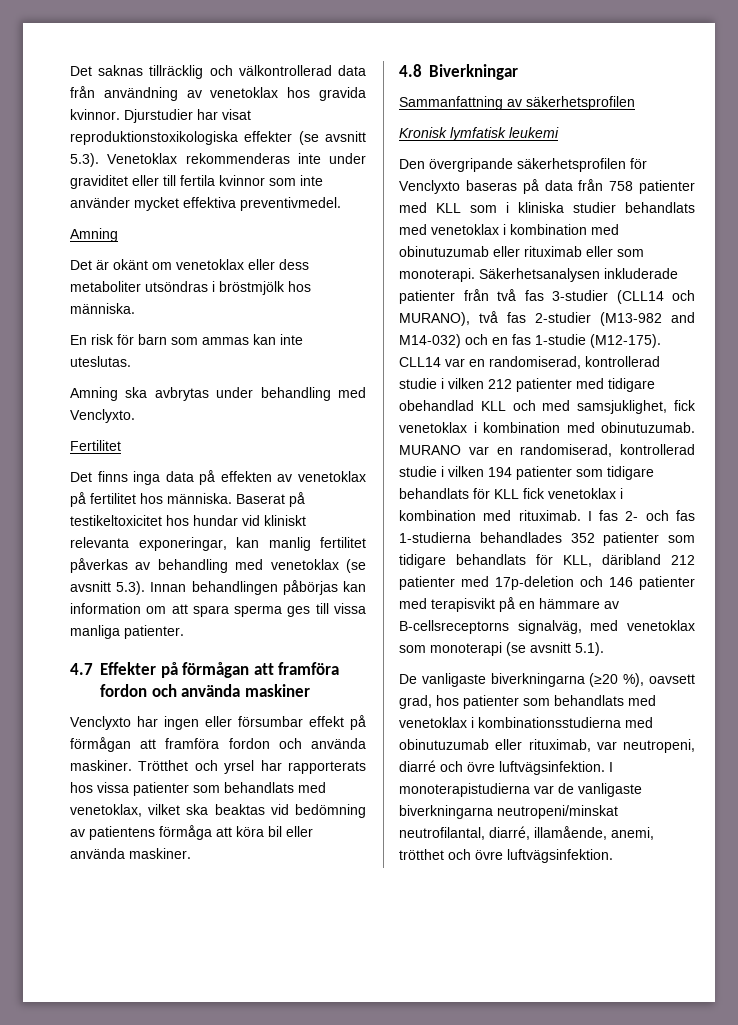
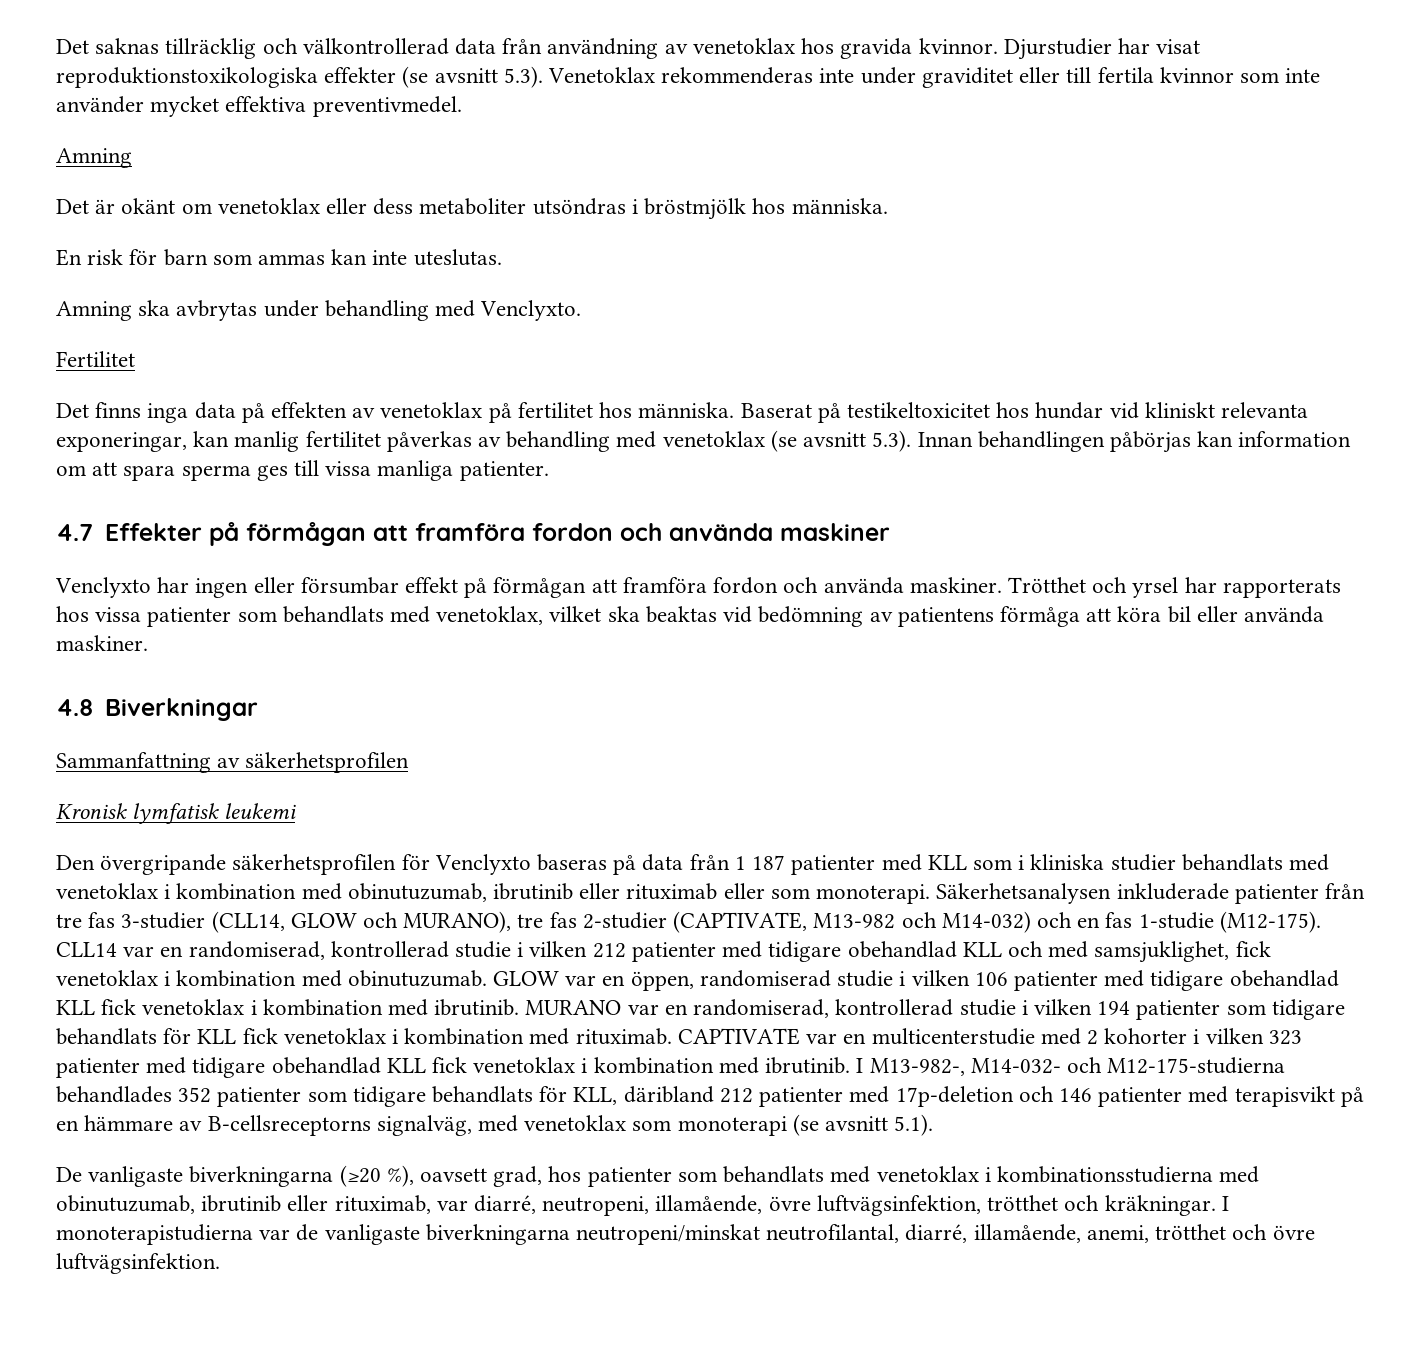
[609,181,634,191] 758 -> [734,855,786,870] 1 187
[399,246,489,257] obinutuzumab -> [347,883,574,902] obinutuzumab, ibrutinib
[497,289,516,301] två -> [56,914,82,928] tre
[616,290,664,304] (CLL14 -> [211,911,357,933] (CLL14, GLOW
[479,311,498,323] två -> [517,914,544,928] tre
[600,312,695,326] (M13-982 and -> [673,911,937,933] (CAPTIVATE, M13-982 och
(695, 427) none -> [493,970,1339,991] [56,999,520,1016] GLOW var en öppen, randomiserad studie i vilken 106 patienter med tidigare obehandlad KLL fick venetoklax i kombination med ibrutinib.
[587,510,695,521] [399,532,471,543] I fas 2- och fas 1-studierna -> [677,1028,1302,1045] [56,1057,1286,1078] CAPTIVATE var en multicenterstudie med 2 kohorter i vilken 323 patienter med tidigare obehandlad KLL fick venetoklax i kombination med ibrutinib. I M13-982-, M14-032- och M12-175-studierna
[399,739,489,750] obinutuzumab -> [56,1195,282,1214] obinutuzumab, ibrutinib
[623,739,695,753] [399,760,605,775] neutropeni, diarré och övre luftvägsinfektion. -> [474,1195,1216,1216] diarré, neutropeni, illamående, övre luftvägsinfektion, trötthet och kräkningar.

